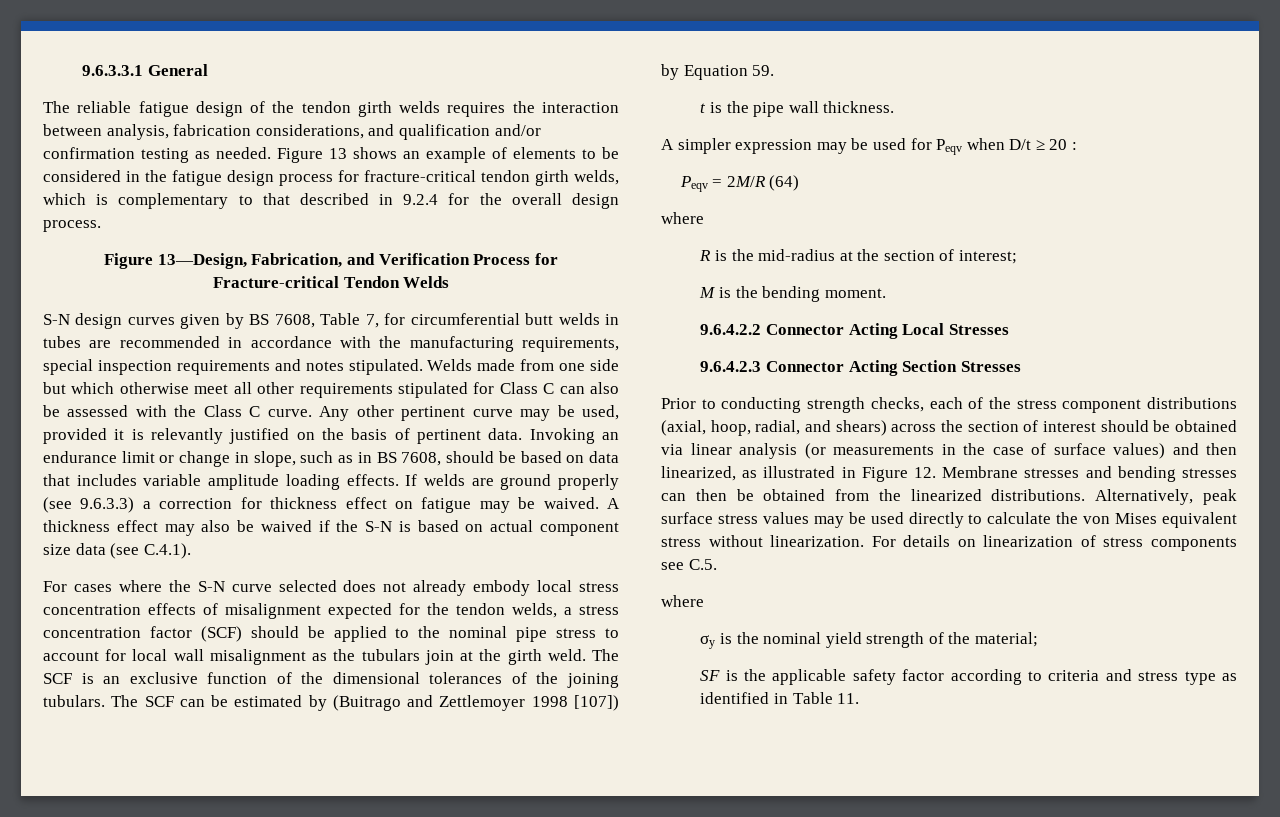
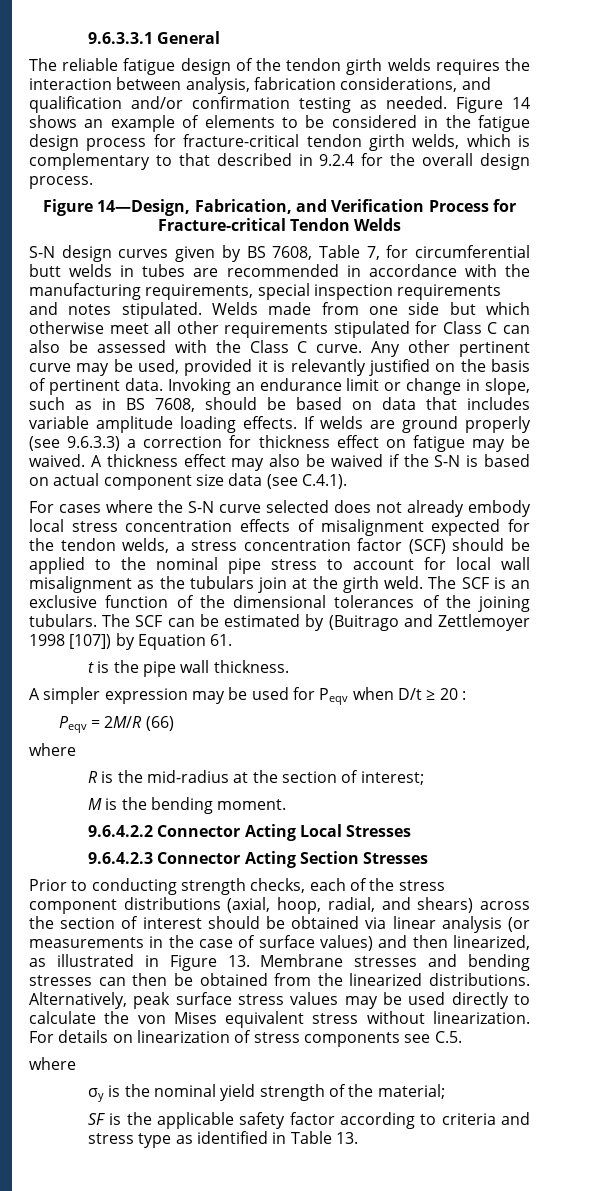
[329,148,347,159] 13 -> [512,97,530,109] 14
[157,253,247,269] 13—Design, -> [97,199,191,216] 14—Design,
[752,65,775,76] 59. -> [210,634,233,646] 61.
[769,175,800,191] (64) -> [145,716,174,731] (66)
[914,467,936,478] 12. -> [227,955,250,967] 13.
[837,693,860,704] 11. -> [335,1132,358,1144] 13.

